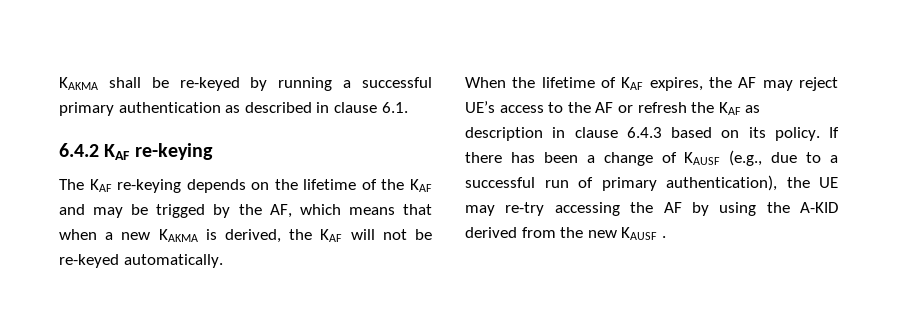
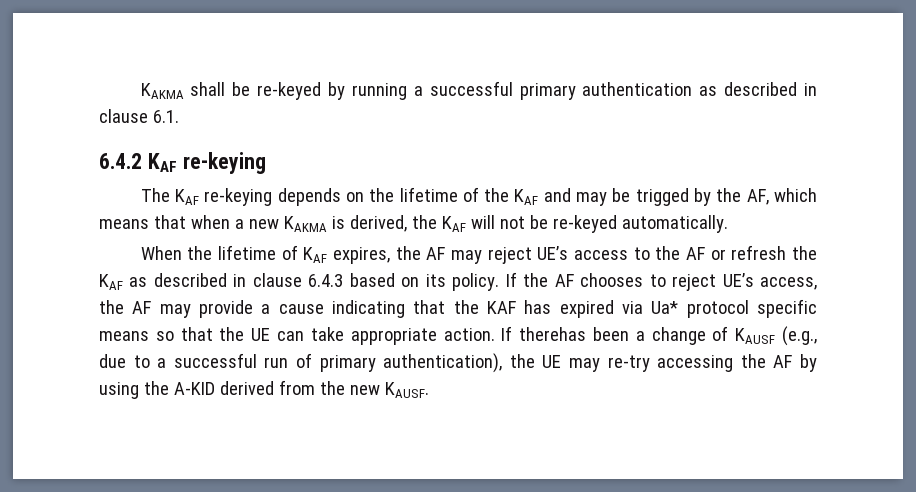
[465,127,543,141] description -> [153,273,227,287] described
[465,152,535,163] there has -> [523,273,818,291] [99,299,817,318] [99,326,587,345] the AF chooses to reject UE’s access, the AF may provide a cause indicating that the KAF has expired via Ua* protocol specific means so that the UE can take appropriate action. If therehas
[621,227,666,240] KAUSF . -> [384,382,429,398] KAUSF.

